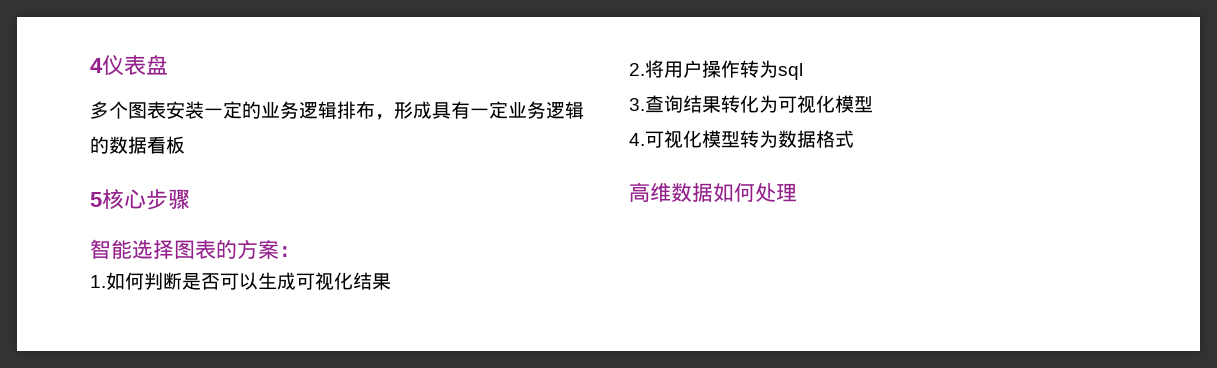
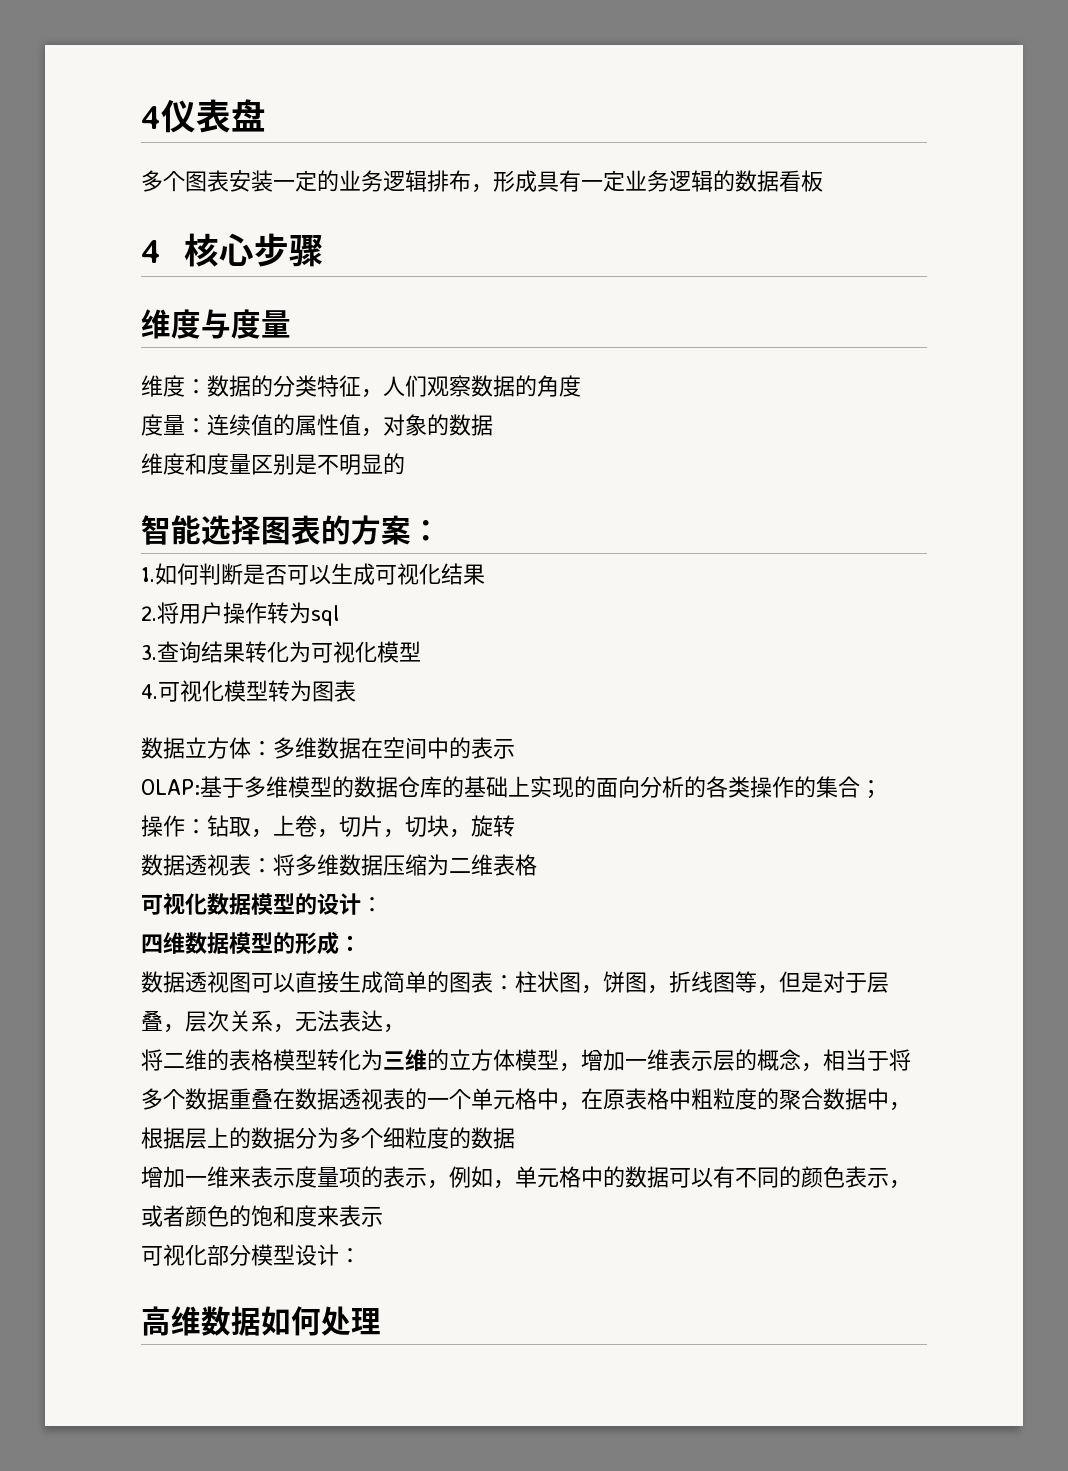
[90,192,102,207] 5 -> [141,240,161,263] 4
(190, 199) none -> [141,309,291,339] [141,375,581,398] [141,414,493,437] [141,453,405,475] // 维度与度量 // 维度：数据的分类特征，人们观察数据的角度 // 度量：连续值的属性值，对象的数据 // 维度和度量区别是不明显的
[778,130,854,148] 数据格式 -> [312,680,356,702] [141,737,515,759] [141,776,882,799] [141,815,515,838] [141,854,537,876] [141,893,383,915] [141,932,361,955] [141,971,889,994] [141,1010,405,1033] [141,1049,911,1072] [141,1088,911,1111] [141,1127,515,1149] [141,1166,911,1189] [141,1205,383,1227] [141,1244,361,1266] 图表 // 数据立方体：多维数据在空间中的表示 // OLAP:基于多维模型的数据仓库的基础上实现的面向分析的各类操作的集合； // 操作：钻取，上卷，切片，切块，旋转 // 数据透视表：将多维数据压缩为二维表格 // 可视化数据模型的设计： // 四维数据模型的形成： // 数据透视图可以直接生成简单的图表：柱状图，饼图，折线图等，但是对于层叠，层次关系，无法表达， // 将二维的表格模型转化为三维的立方体模型，增加一维表示层的概念，相当于将多个数据重叠在数据透视表的一个单元格中，在原表格中粗粒度的聚合数据中，根据层上的数据分为多个细粒度的数据 // 增加一维来表示度量项的表示，例如，单元格中的数据可以有不同的颜色表示，或者颜色的饱和度来表示 // 可视化部分模型设计：

